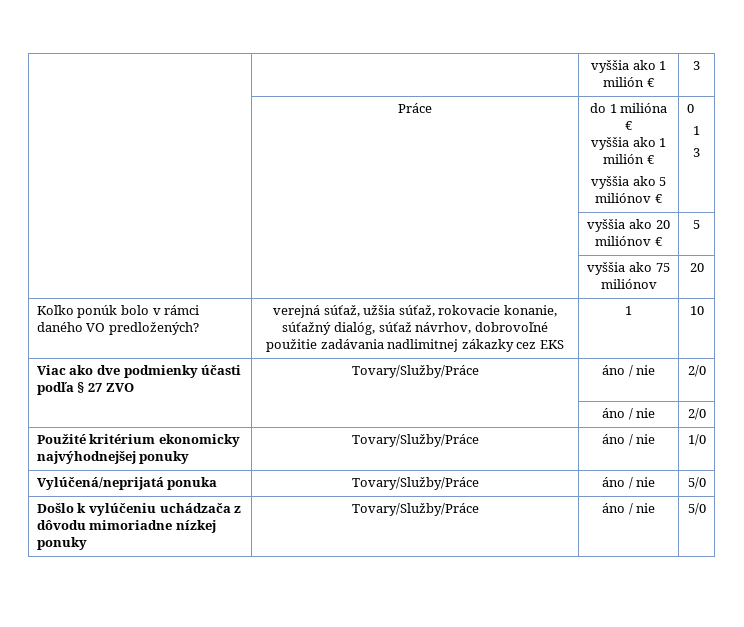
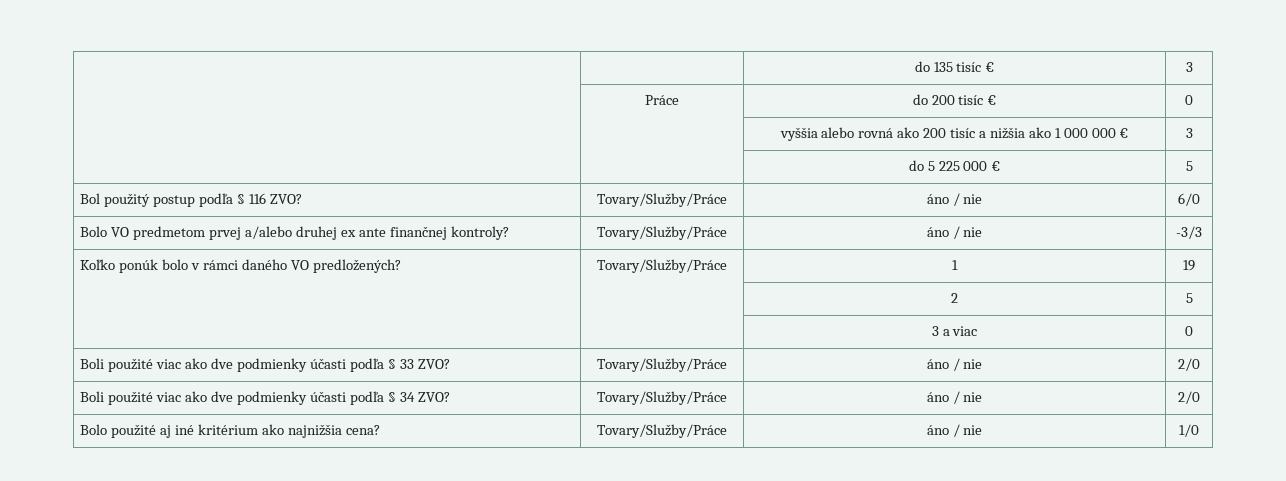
[590,60,667,73] [603,77,645,87] | | vyššia ako 1 milión -> [914,61,982,72] | | do 135 tisíc
[609,103,668,113] [625,121,632,130] [590,137,667,150] [603,154,654,164] [590,176,667,189] [595,193,662,203] [686,104,694,113] [693,126,700,135] [693,148,700,157] [587,219,670,232] [595,236,662,246] [693,220,700,229] [587,262,670,275] [600,279,657,289] [689,263,704,272] 1 milióna € // vyššia ako 1 milión € // vyššia ako 5 miliónov € | 0 // 1 // 3 // | | vyššia ako 20 miliónov € | 5 // | | vyššia ako 75 miliónov | 20 -> [931,95,997,105] [1185,95,1193,105] [779,127,1129,141] [1185,128,1193,138] [908,160,1001,171] [1185,161,1193,171] [80,193,302,207] [597,193,727,207] [926,193,983,206] [1178,193,1200,206] [80,226,509,240] [597,226,727,240] [926,226,983,239] [1176,226,1202,239] 200 tisíc € | 0 // | | vyššia alebo rovná ako 200 tisíc a nižšia ako 1 000 000 € | 3 // | | do 5 225 000 € | 5 // Bol použitý postup podľa § 116 ZVO? | Tovary/Služby/Práce | áno / nie | 6/0 // Bolo VO predmetom prvej a/alebo druhej ex ante finančnej kontroly? | Tovary/Služby/Práce | áno / nie | -3/3
[273,305,557,318] [282,322,548,335] [266,339,564,352] [625,306,632,315] [689,306,704,315] [36,365,242,378] [36,382,134,395] [351,365,479,378] [601,365,656,377] [687,365,706,377] [601,408,656,420] [687,408,706,420] [36,434,240,447] [36,451,190,464] verejná súťaž, užšia súťaž, rokovacie konanie, súťažný dialóg, súťaž návrhov, dobrovoľné použitie zadávania nadlimitnej zákazky cez EKS | 1 | 10 // Viac ako dve podmienky účasti podľa § 27 ZVO | Tovary/Služby/Práce | áno / nie | 2/0 // | | áno / nie | 2/0 // Použité kritérium ekonomicky najvýhodnejšej ponuky -> [597,259,727,273] [952,260,958,270] [1183,260,1195,271] [951,293,958,303] [1185,293,1193,303] [931,326,978,336] [1185,326,1193,336] [80,358,450,372] [597,358,727,372] [926,358,983,371] [1178,358,1200,371] [80,391,450,405] [597,391,727,405] [926,391,983,404] [1178,391,1200,404] [80,424,380,438] Tovary/Služby/Práce | 1 | 19 // | | 2 | 5 // | | 3 a viac | 0 // Boli použité viac ako dve podmienky účasti podľa § 33 ZVO? | Tovary/Služby/Práce | áno / nie | 2/0 // Boli použité viac ako dve podmienky účasti podľa § 34 ZVO? | Tovary/Služby/Práce | áno / nie | 2/0 // Bolo použité aj iné kritérium ako najnižšia cena?
[36,477,218,490] [351,477,479,490] [601,477,656,489] [687,477,706,489] [36,503,242,516] [36,520,216,533] [36,537,87,550] [351,503,479,516] [601,503,656,515] [687,503,706,515] // Vylúčená/neprijatá ponuka | Tovary/Služby/Práce | áno / nie | 5/0 // Došlo k vylúčeniu uchádzača z dôvodu mimoriadne nízkej ponuky | Tovary/Služby/Práce | áno / nie | 5/0 -> (1199, 430) none

